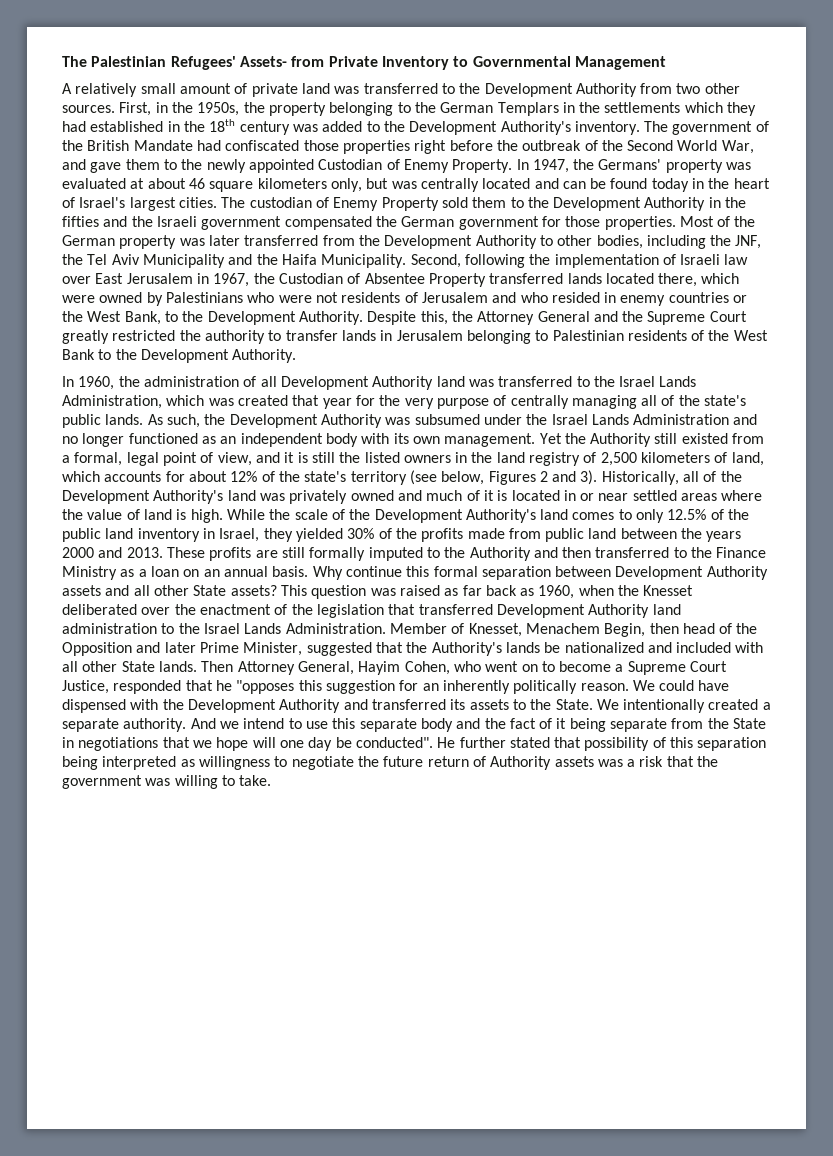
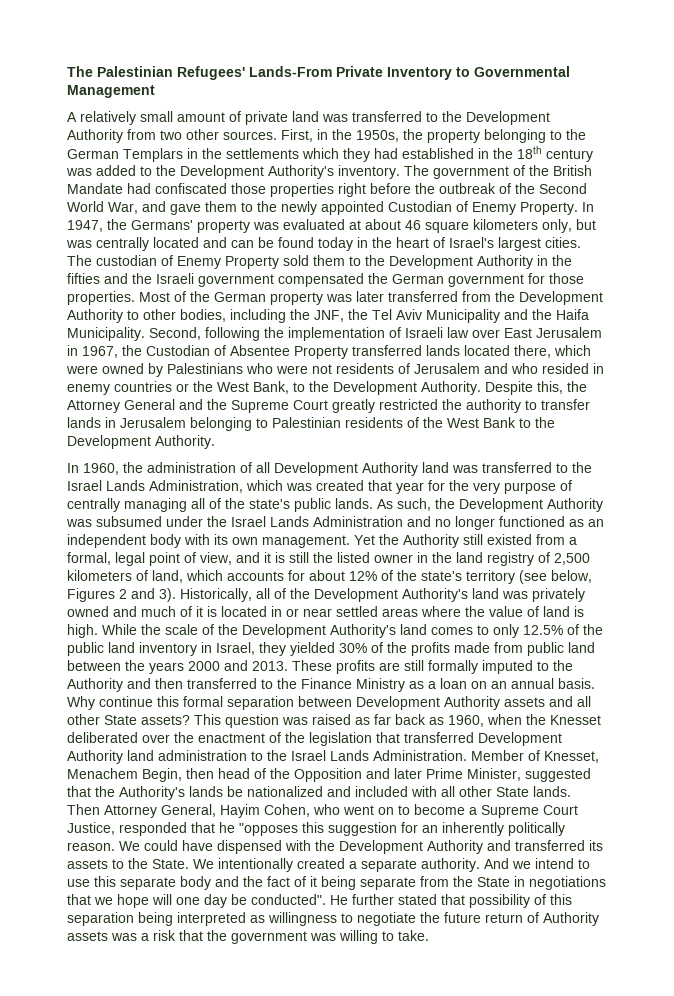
[239,56,325,67] Assets- from -> [249,66,332,77] Lands-From
[403,455,451,463] owners -> [374,554,413,563] owner

